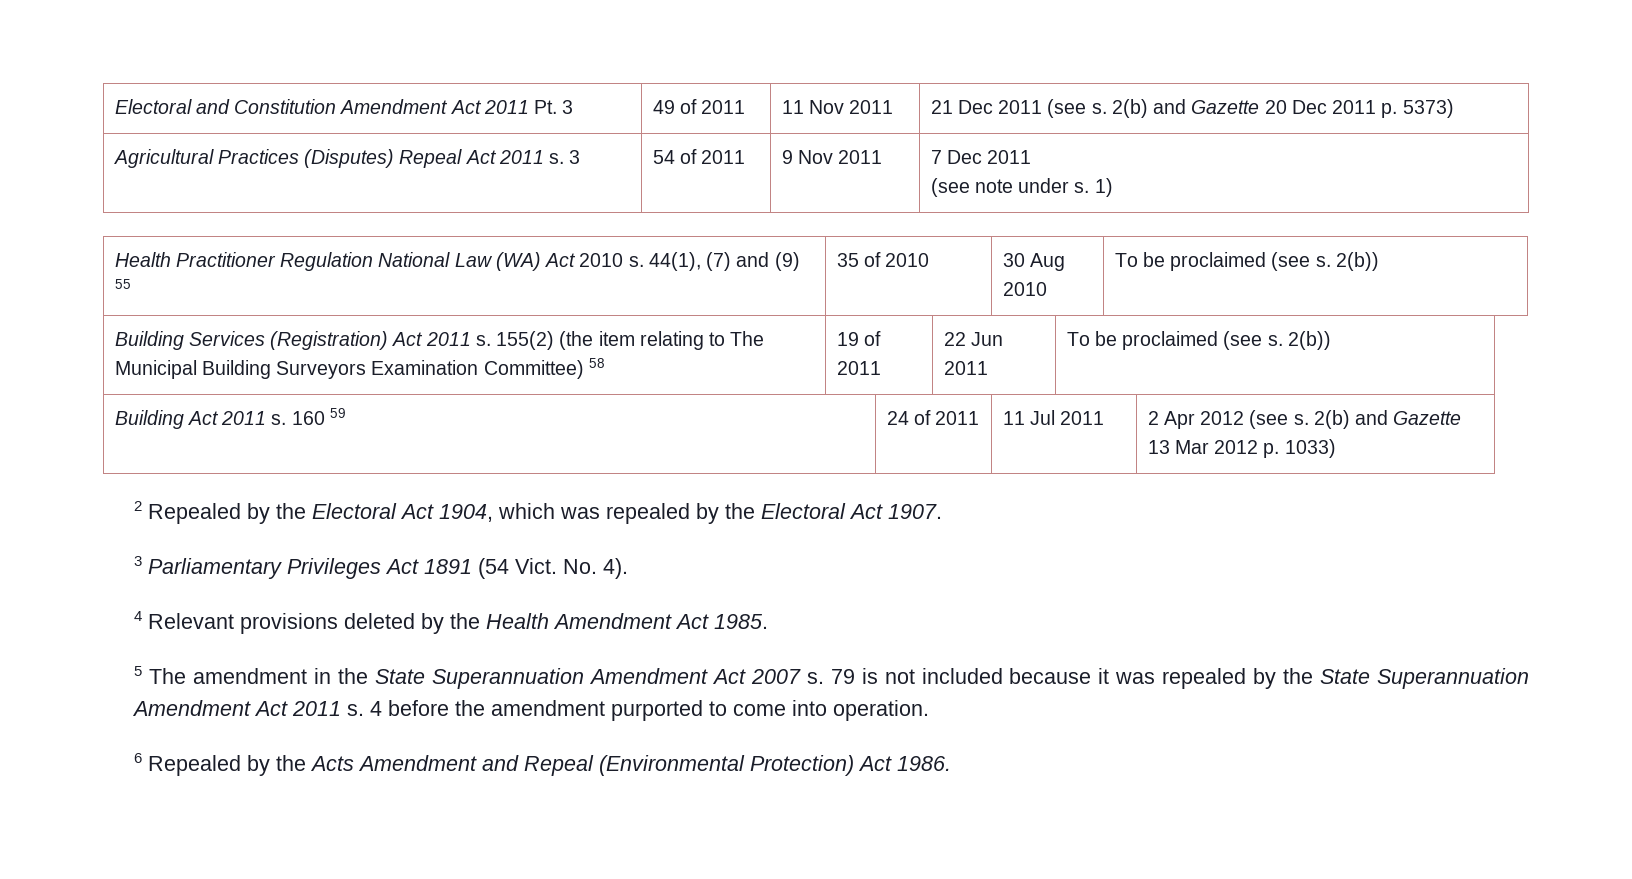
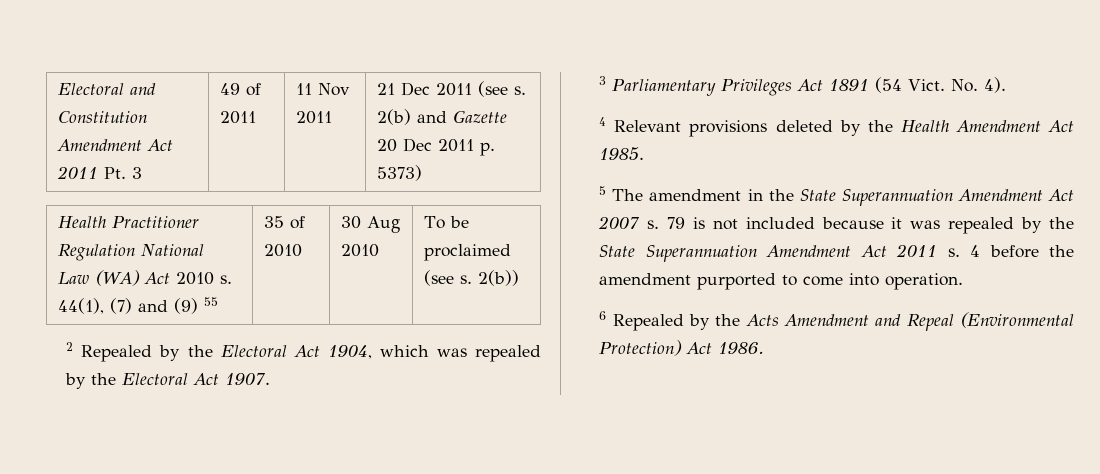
[113,149,581,168] [652,149,746,164] [781,150,883,164] [930,150,1032,164] [930,178,1113,197] // Agricultural Practices (Disputes) Repeal Act 2011 s. 3 | 54 of 2011 | 9 Nov 2011 | 7 Dec 2011 // (see note under s. 1) -> (423, 173) none
[114,331,765,350] [114,358,605,379] [836,331,881,346] [836,361,881,375] [943,332,1003,346] [943,361,988,375] [1066,331,1331,350] [114,408,346,429] [886,410,980,425] [1002,410,1105,425] [1147,410,1462,429] [1147,439,1336,458] // Building Services (Registration) Act 2011 s. 155(2) (the item relating to The Municipal Building Surveyors Examination Committee) 58 | 19 of 2011 | 22 Jun 2011 | To be proclaimed (see s. 2(b)) // Building Act 2011 s. 160 59 | 24 of 2011 | 11 Jul 2011 | 2 Apr 2012 (see s. 2(b) and Gazette 13 Mar 2012 p. 1033) -> (520, 278) none

